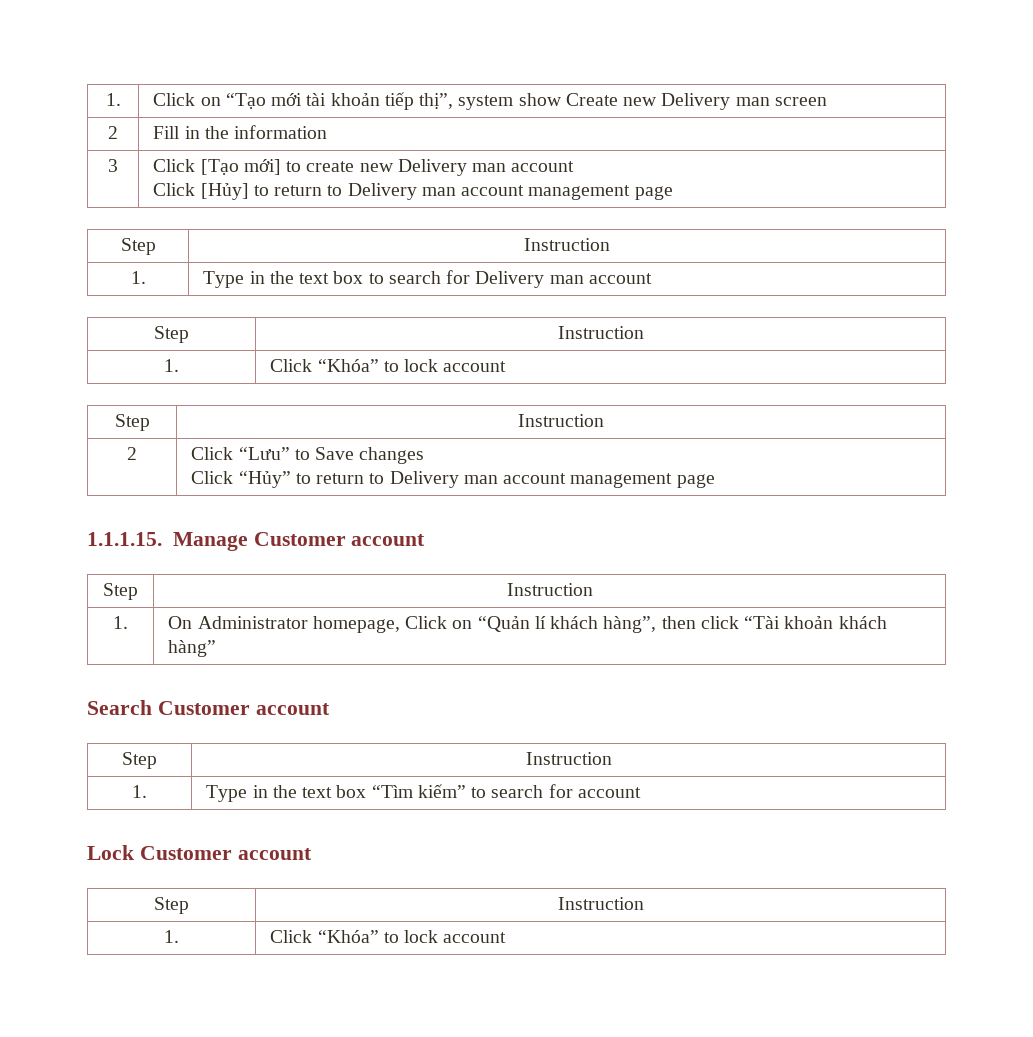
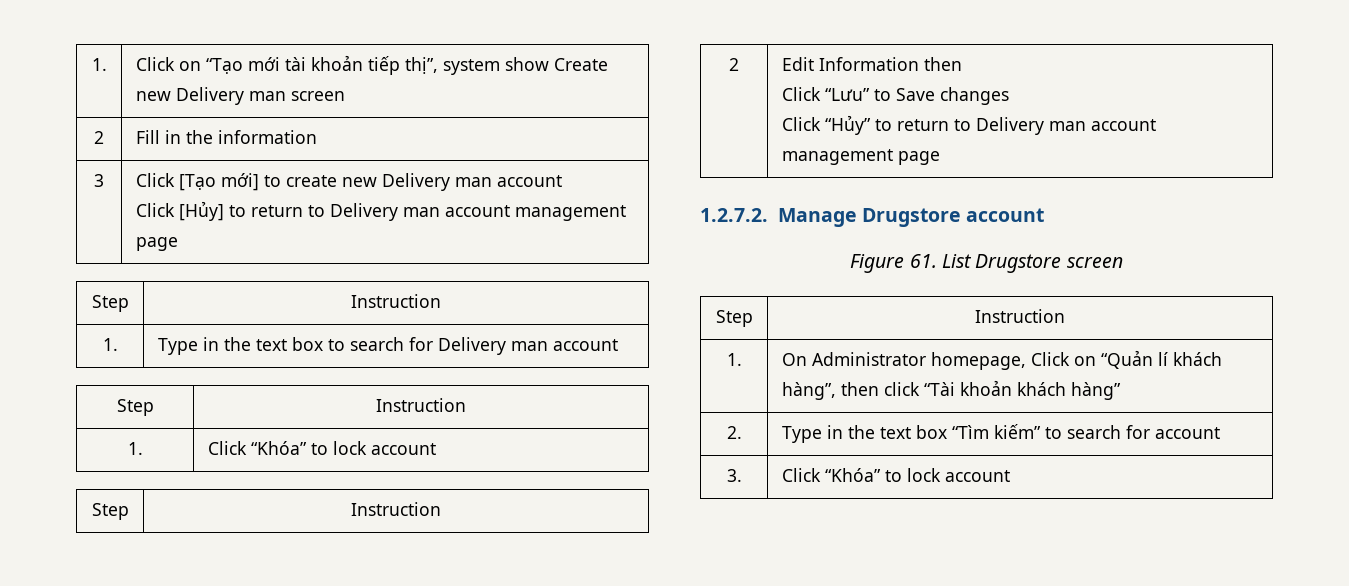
(137, 453) none -> [781,57,962,71] Edit Information then //
[87,532,426,551] 1.1.1.15. Manage Customer account -> [700,208,1045,227] [850,254,1123,273] 1.2.7.2. Manage Drugstore account // Figure 61. List Drugstore screen
[87,700,330,715] [122,752,157,769] [525,752,612,765] [132,785,147,798] // Search Customer account // Step | Instruction // 1. -> [726,426,742,439] // 2.
[87,845,312,860] [154,897,189,914] [557,897,644,910] [164,930,179,943] // Lock Customer account // Step | Instruction // 1. -> [726,469,742,482] // 3.

